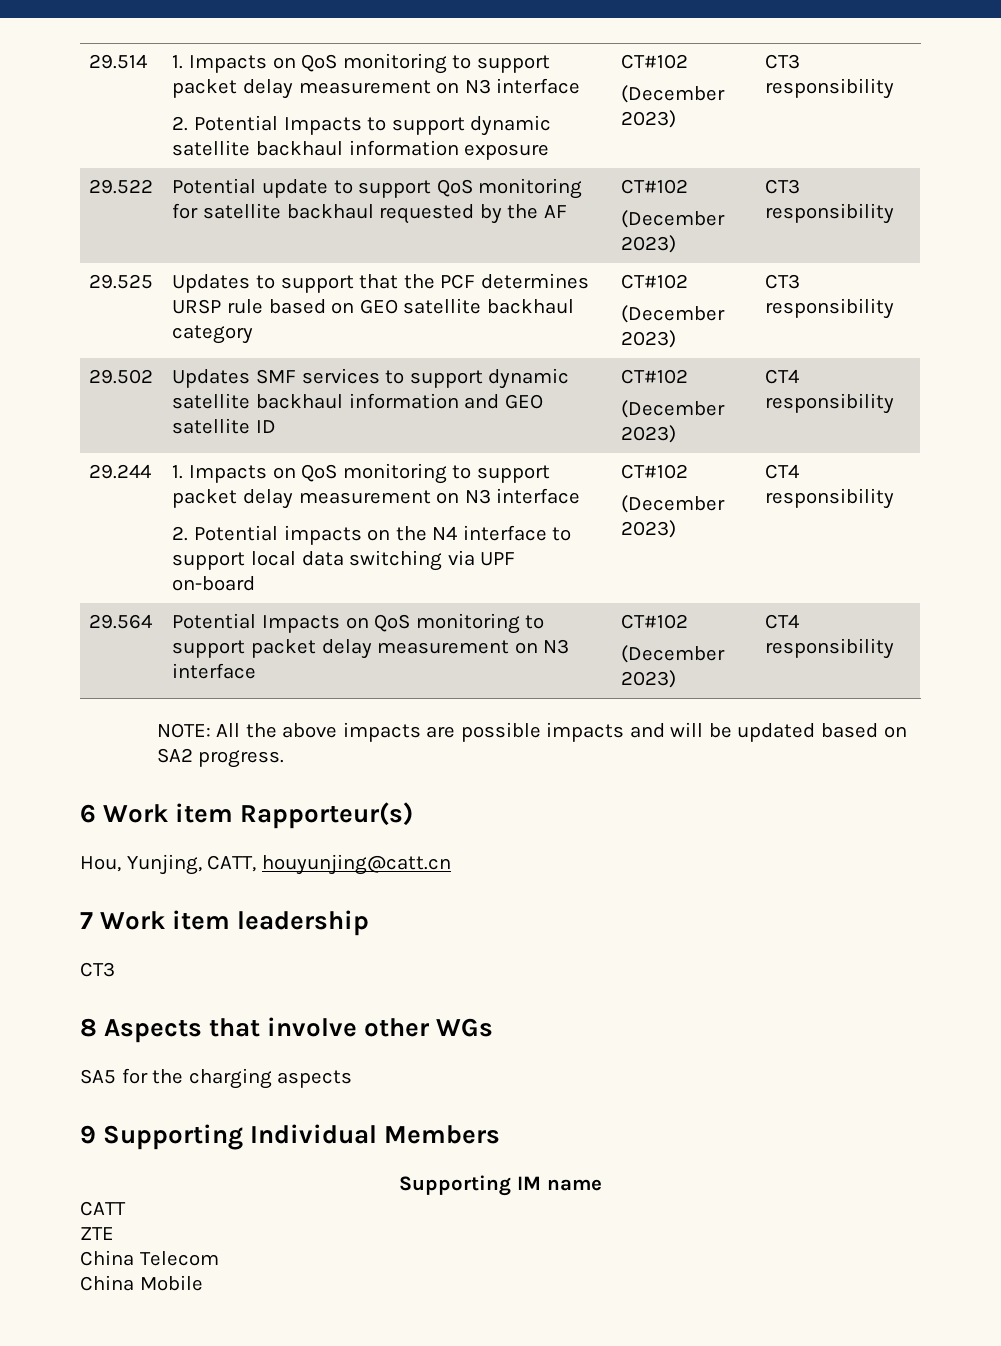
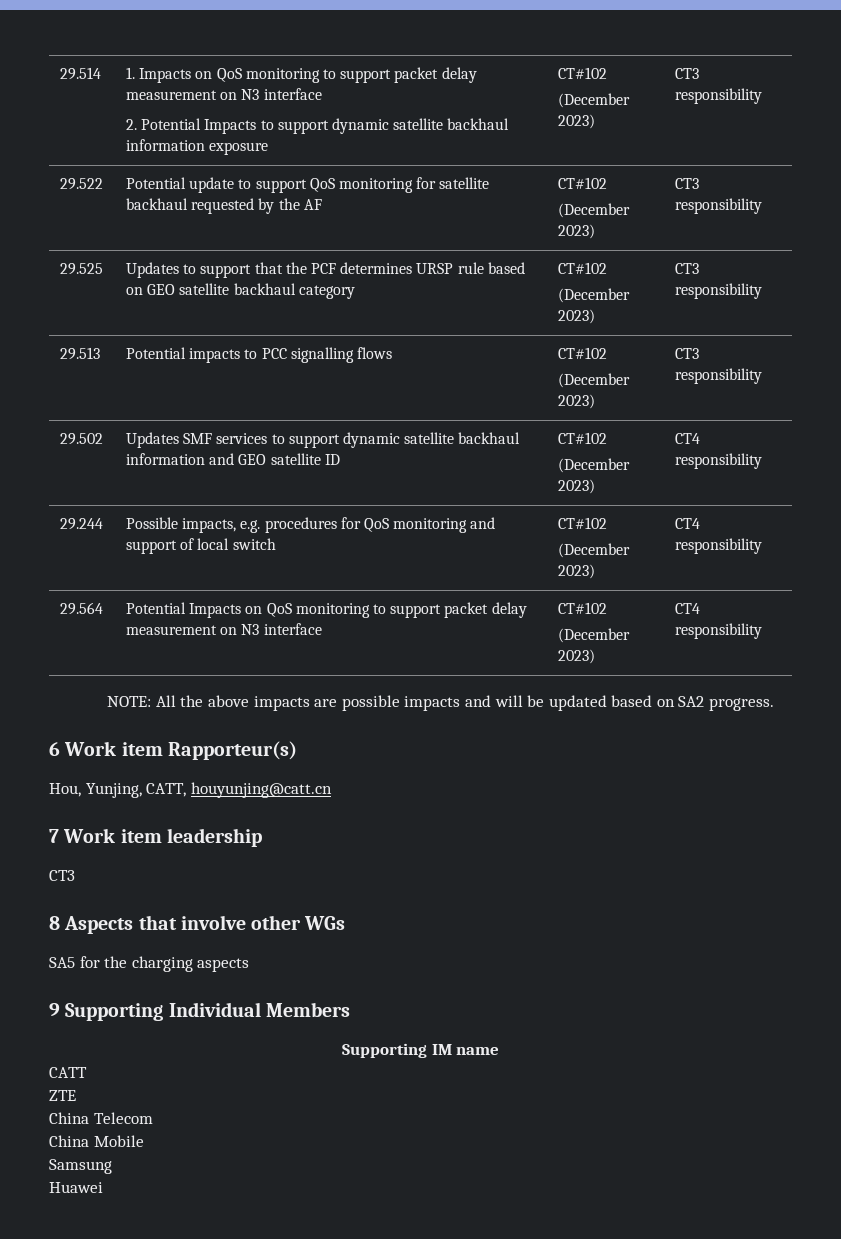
(895, 308) none -> [60,347,101,360] [126,347,392,363] [558,347,608,359] [558,373,631,388] [558,394,596,409] [675,348,700,359] [675,368,763,384] // 29.513 | Potential impacts to PCC signalling flows | CT#102 // (December 2023) | CT3 responsibility
[172,463,550,484] [172,488,581,509] [172,525,572,545] [172,550,516,571] [172,576,256,591] 1. Impacts on QoS monitoring to support packet delay measurement on N3 interface // 2. Potential impacts on the N4 interface to support local data switching via UPF on-board -> [126,517,496,533] [126,538,276,554] Possible impacts, e.g. procedures for QoS monitoring and support of local switch
(203, 1283) none -> [49,1159,112,1174] [49,1182,103,1193] // Samsung // Huawei

